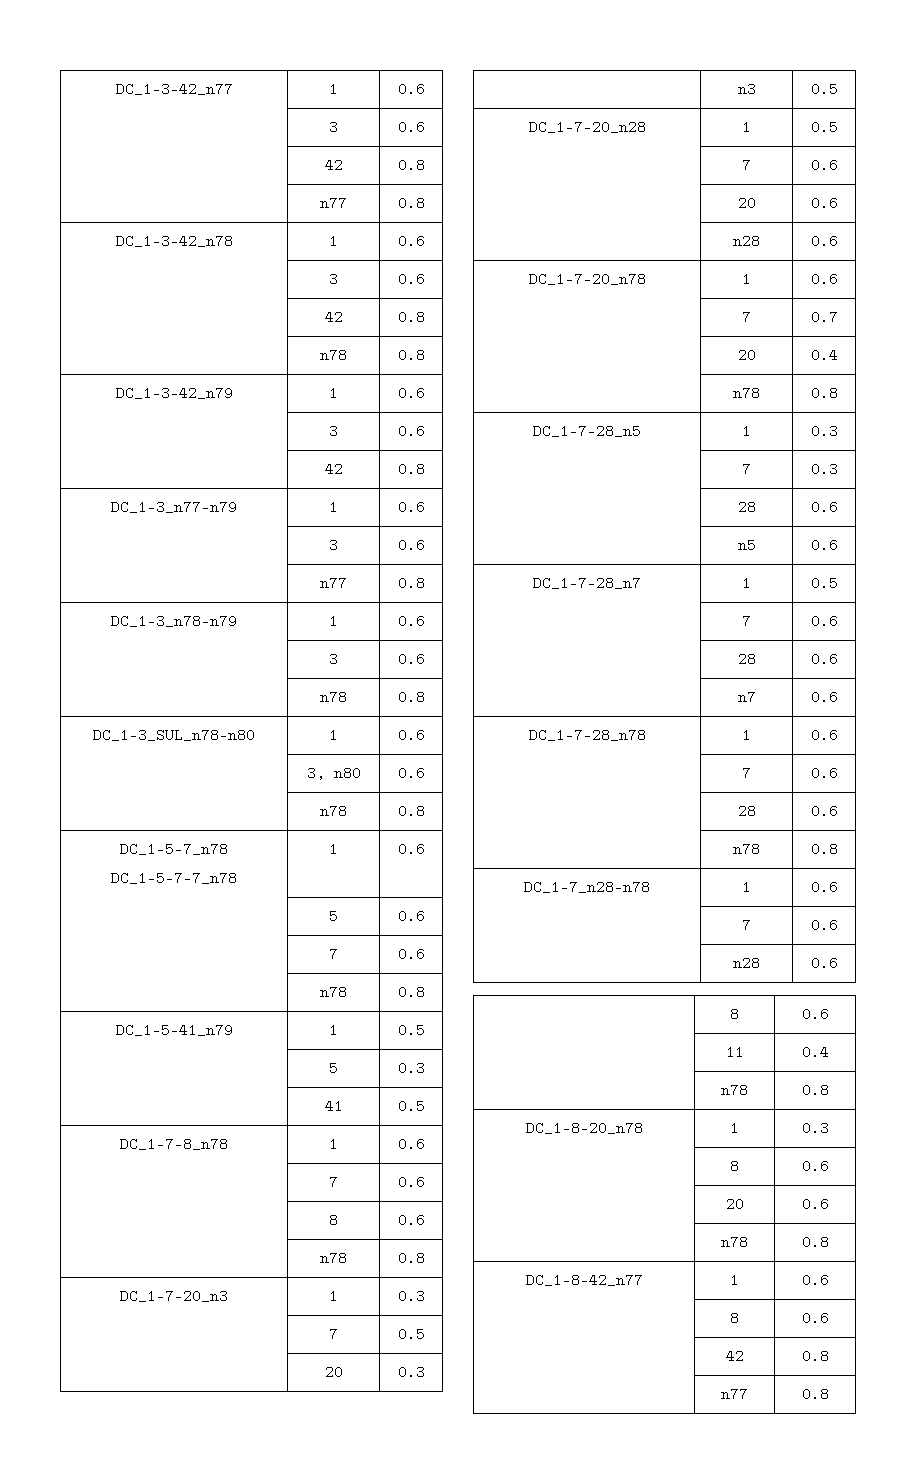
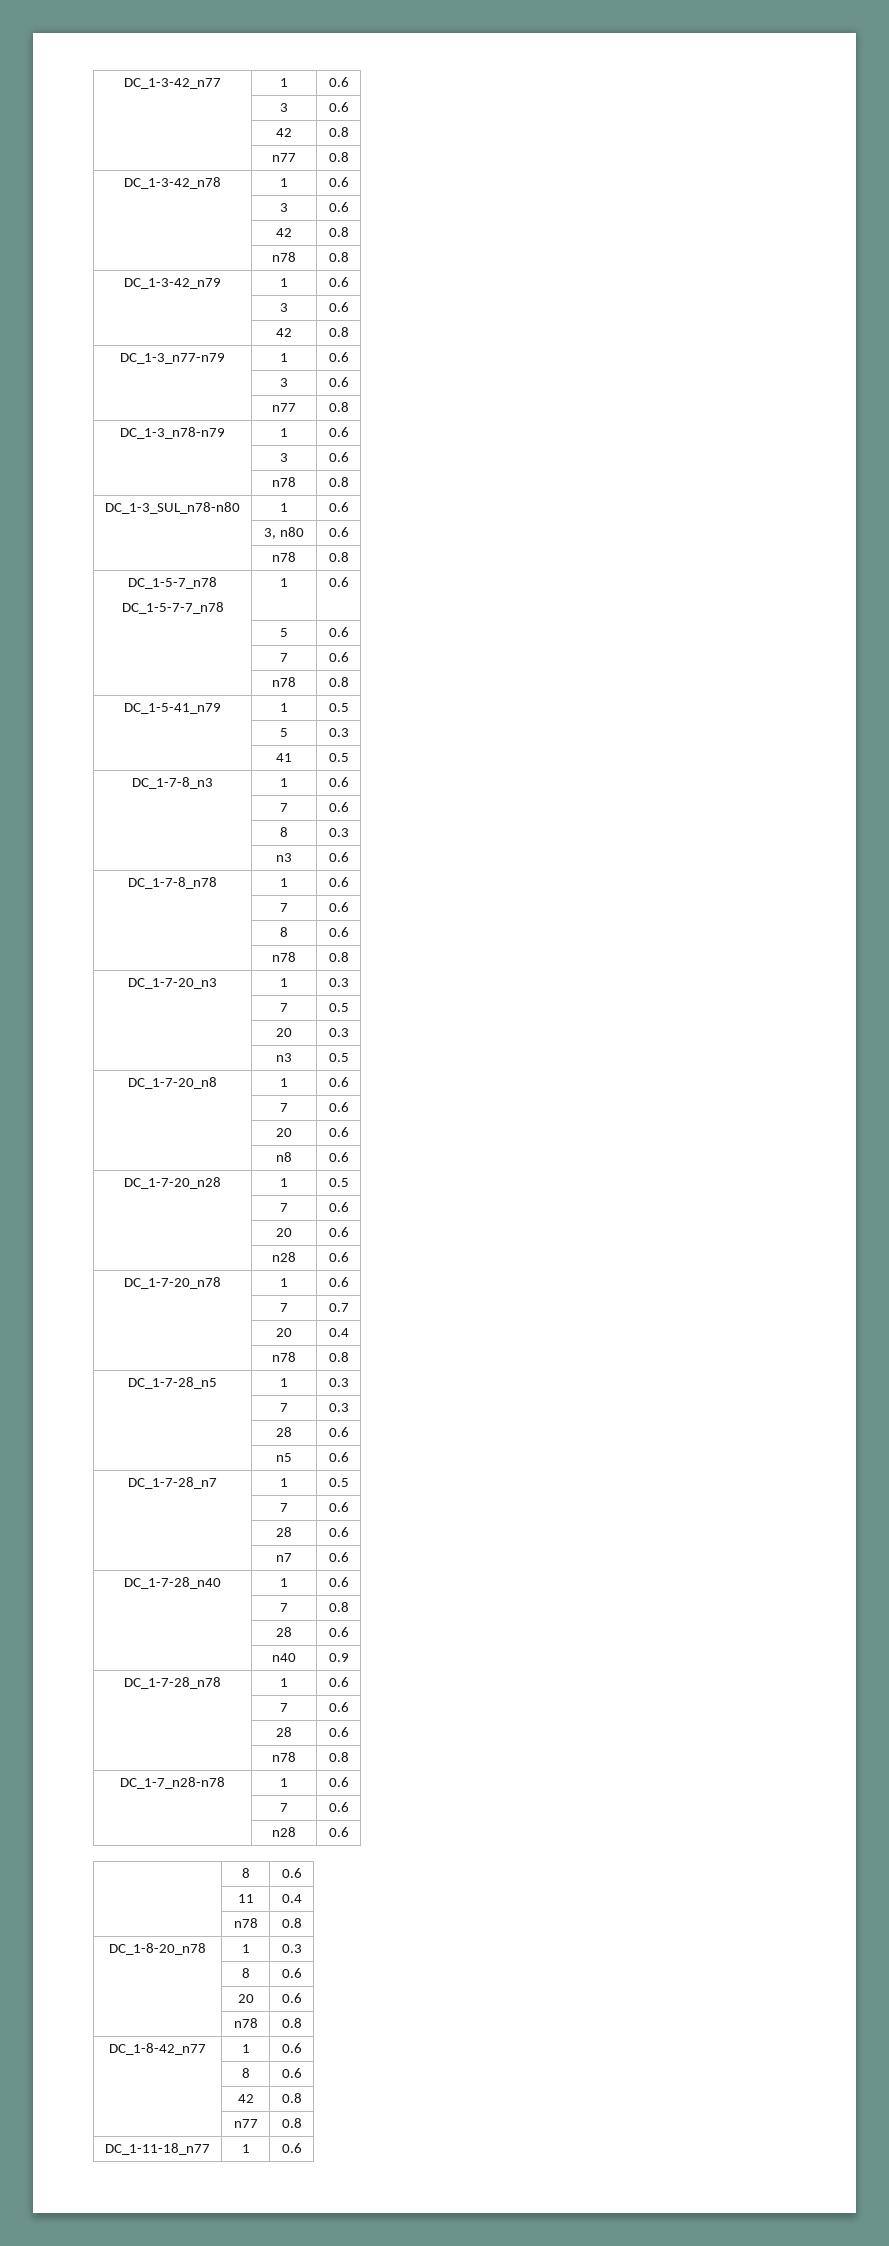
(425, 1106) none -> [132,777,213,789] [280,778,288,787] [328,777,349,787] [280,803,288,812] [328,802,349,812] [280,827,288,837] [328,828,349,837] [276,853,292,862] [328,852,349,862] // DC_1-7-8_n3 | 1 | 0.6 // | 7 | 0.6 // | 8 | 0.3 // | n3 | 0.6
(838, 89) none -> [128,1077,217,1089] [280,1078,288,1087] [328,1077,349,1087] [280,1103,288,1112] [328,1102,349,1112] [276,1128,292,1137] [328,1127,349,1137] [276,1152,292,1162] [328,1152,349,1162] // DC_1-7-20_n8 | 1 | 0.6 // | 7 | 0.6 // | 20 | 0.6 // | n8 | 0.6
(838, 697) none -> [124,1577,221,1589] [280,1578,288,1587] [328,1577,349,1587] [280,1603,288,1612] [328,1602,349,1612] [276,1627,292,1637] [328,1627,349,1637] [272,1653,296,1662] [328,1653,349,1662] // DC_1-7-28_n40 | 1 | 0.6 // | 7 | 0.8 // | 28 | 0.6 // | n40 | 0.9
(829, 1394) none -> [105,2143,210,2155] [241,2144,250,2153] [281,2143,302,2153] // DC_1-11-18_n77 | 1 | 0.6

